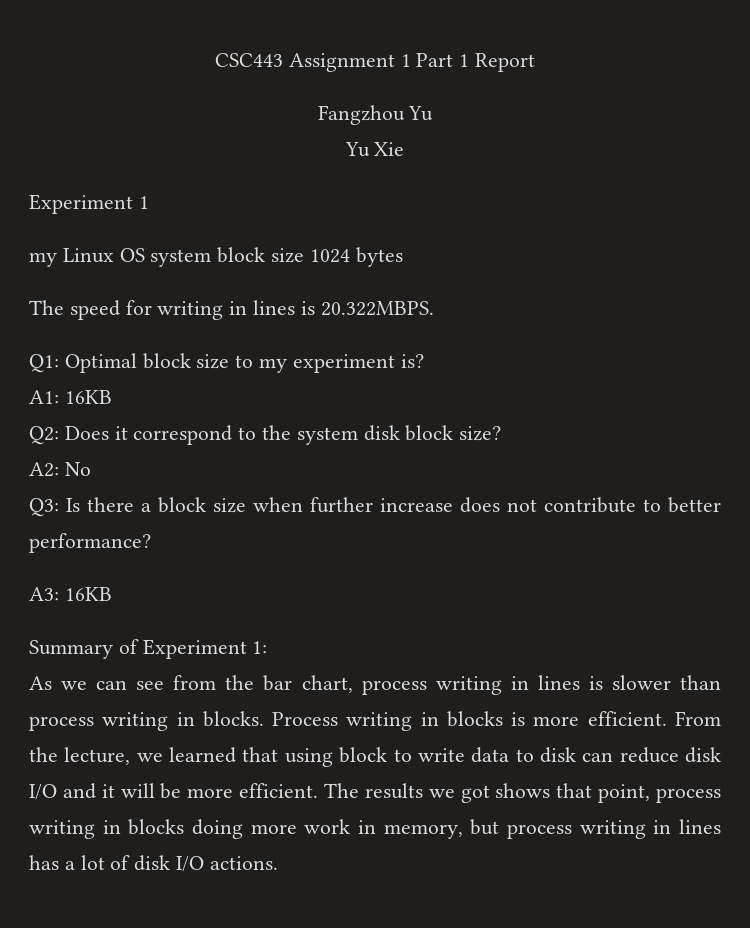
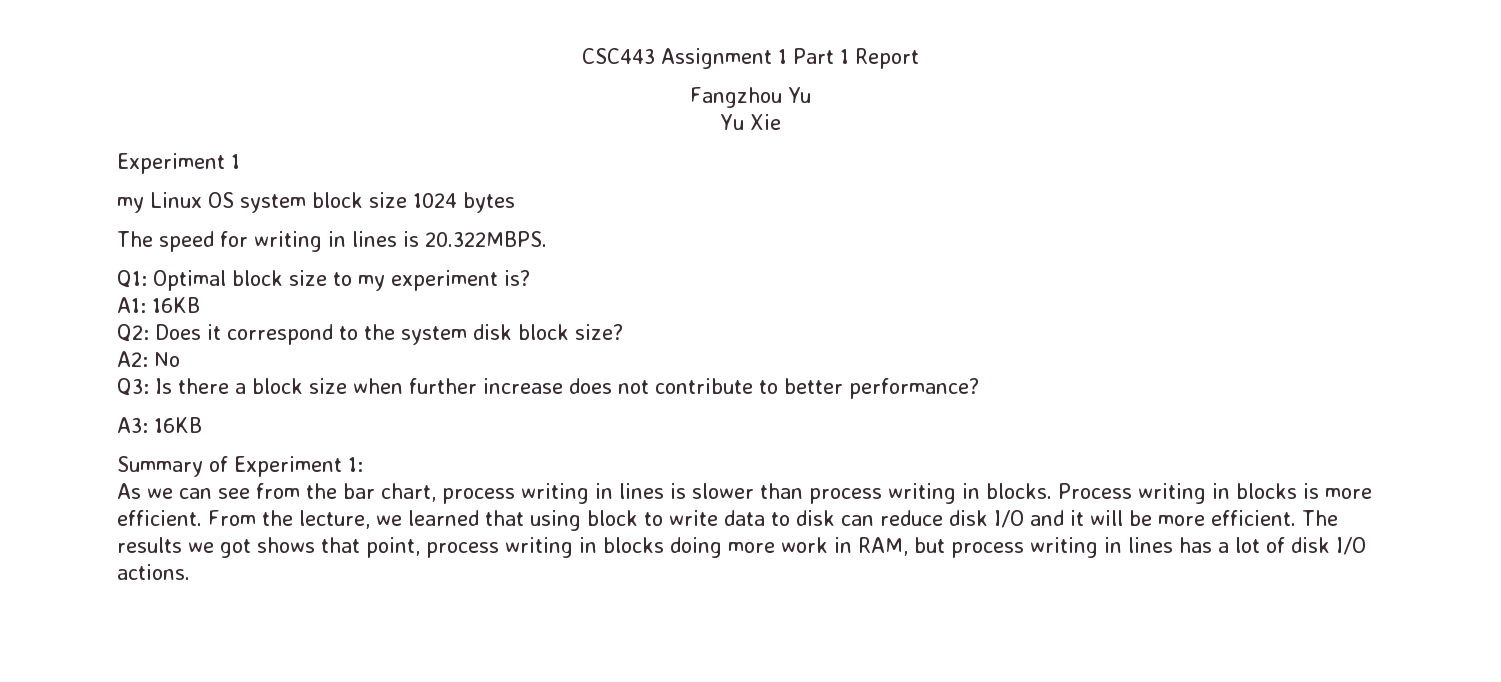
[383,824,463,839] memory, -> [858,537,908,556] RAM,

